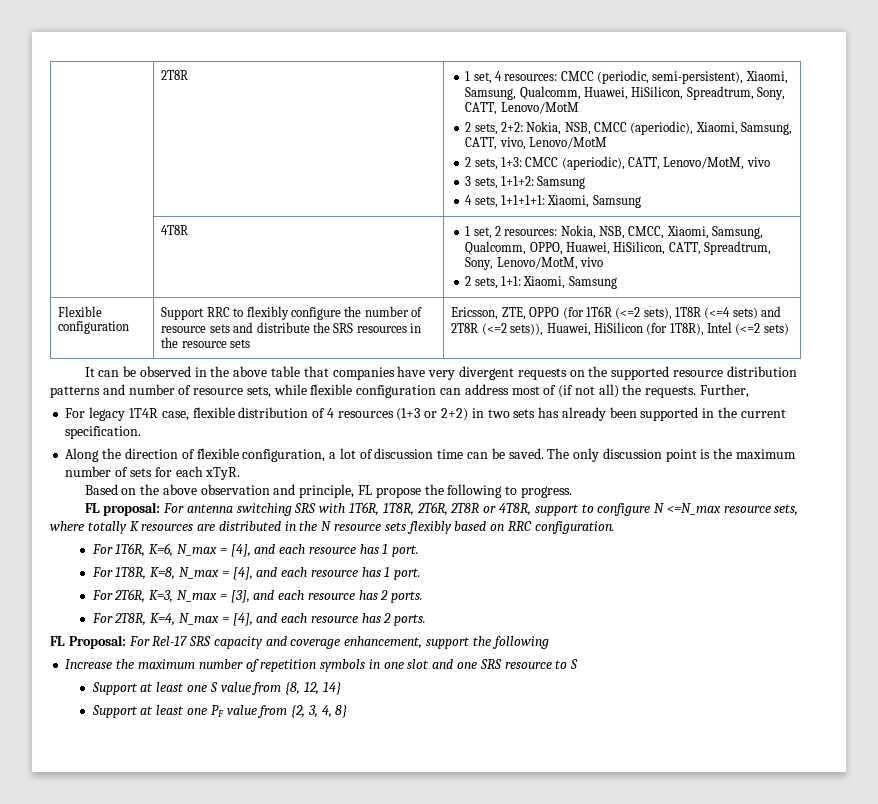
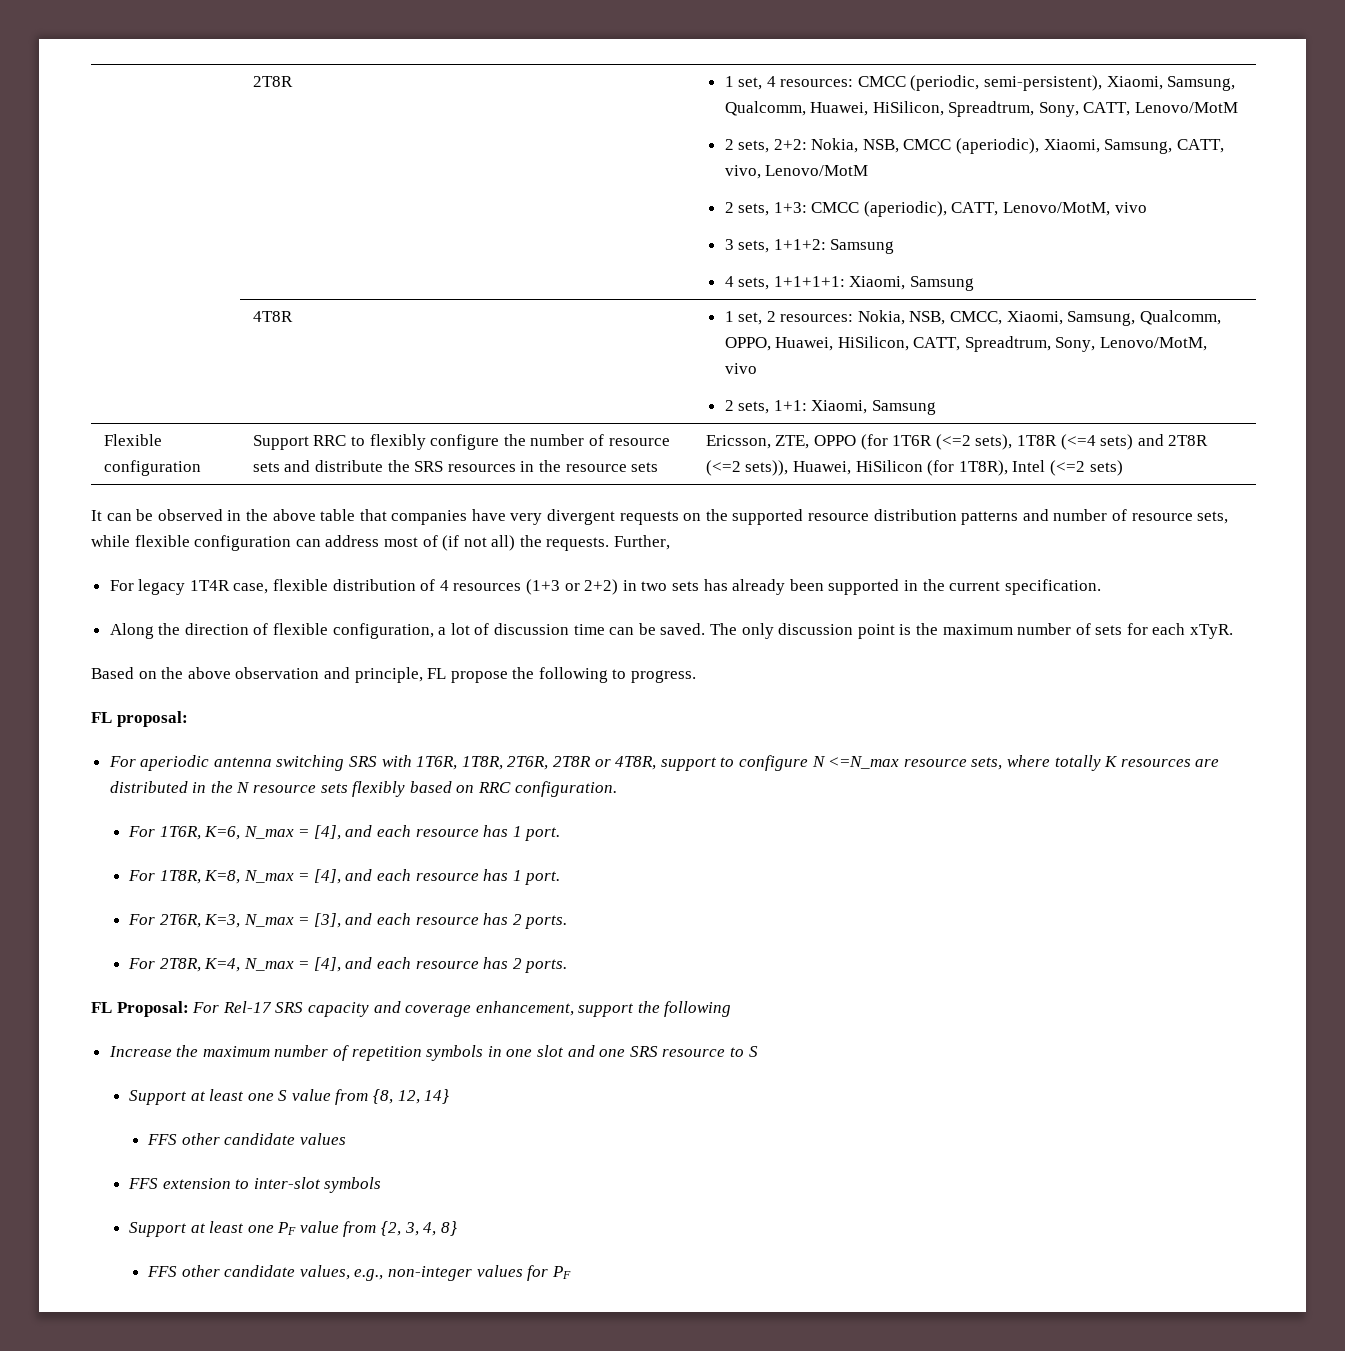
[163,503,185,513] For -> [108,755,210,771] // For aperiodic
(341, 688) none -> [147,1133,346,1145] [127,1177,382,1193] // FFS other candidate values // FFS extension to inter-slot symbols
(348, 711) none -> [147,1265,571,1281] // FFS other candidate values, e.g., non-integer values for PF

